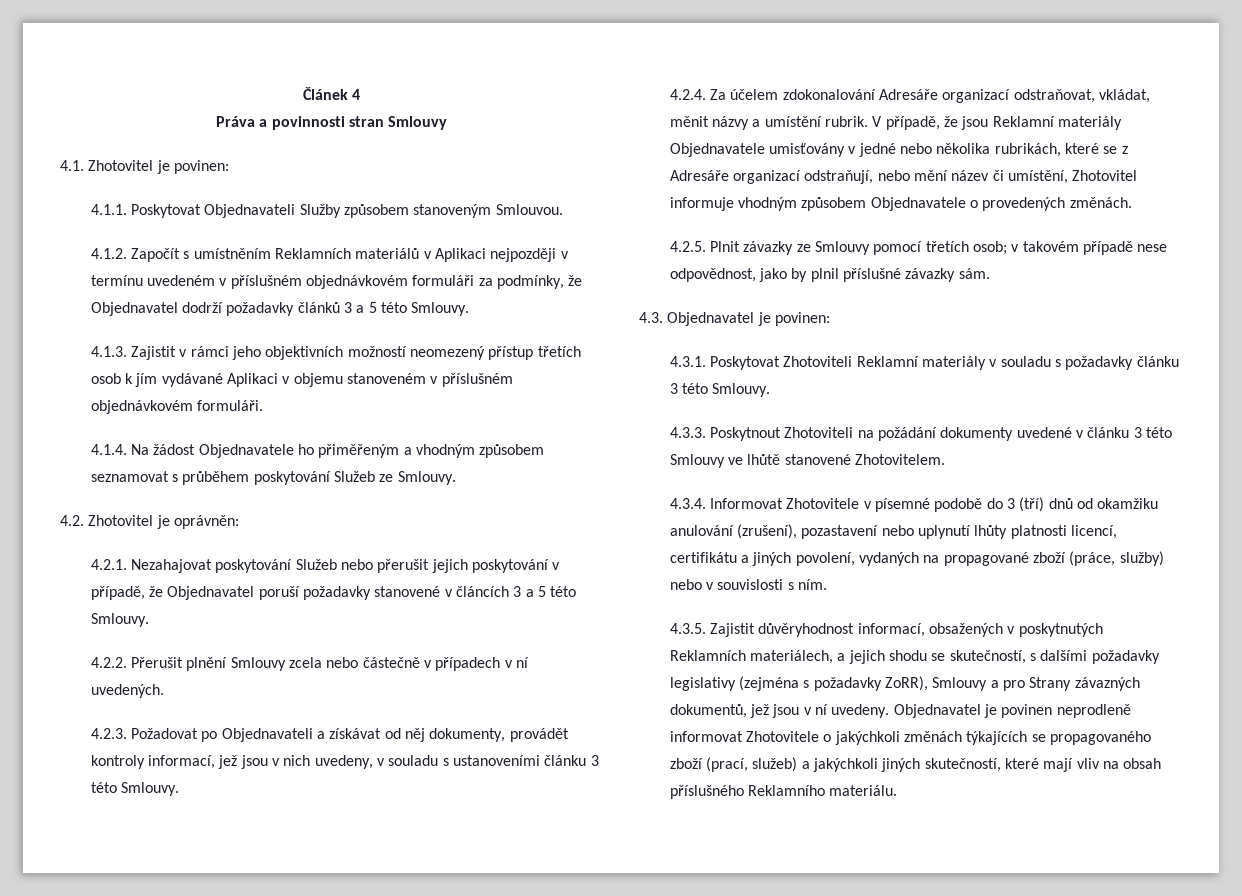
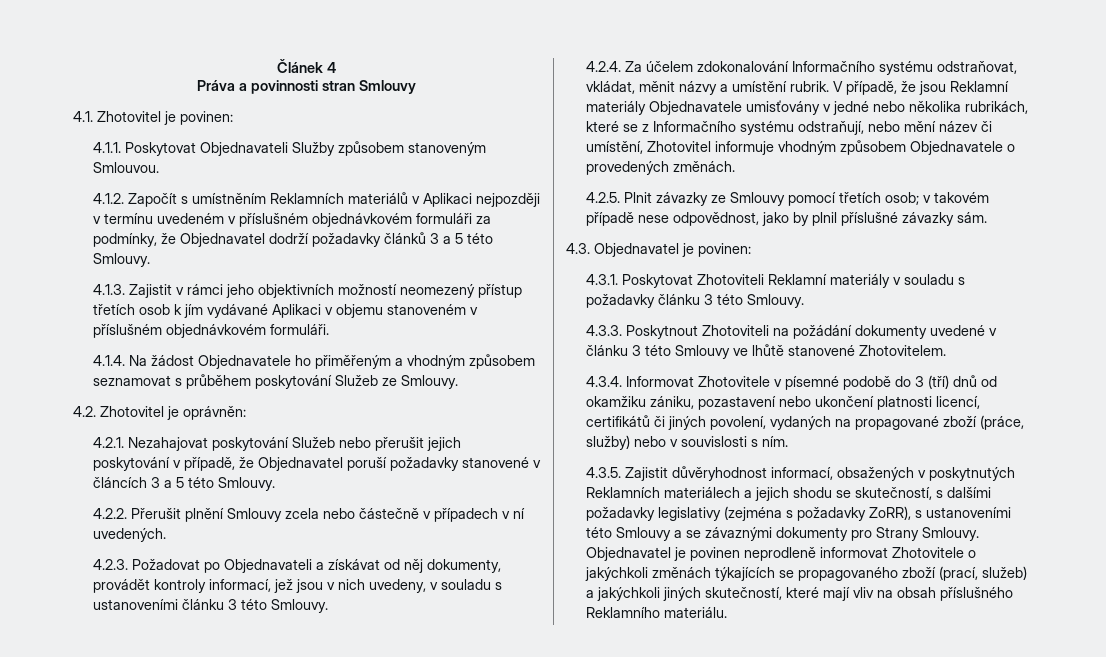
[878,89,1011,103] Adresáře organizací -> [791,61,933,75] Informačního systému
[669,170,802,184] Adresáře organizací -> [652,121,794,135] Informačního systému
[669,524,1117,539] [669,552,750,563] anulování (zrušení), pozastavení nebo uplynutí lhůty platnosti licencí, certifikátu a -> [649,396,980,410] [585,415,665,427] zániku, pozastavení nebo ukončení platnosti licencí, certifikátů či
[750,650,834,664] materiálech, -> [663,487,740,498] materiálech
[932,677,1140,691] [669,704,890,718] Smlouvy a pro Strany závazných dokumentů, jež jsou v ní uvedeny. -> [914,507,1011,518] [585,527,979,541] s ustanoveními této Smlouvy a se závaznými dokumenty pro Strany Smlouvy.

